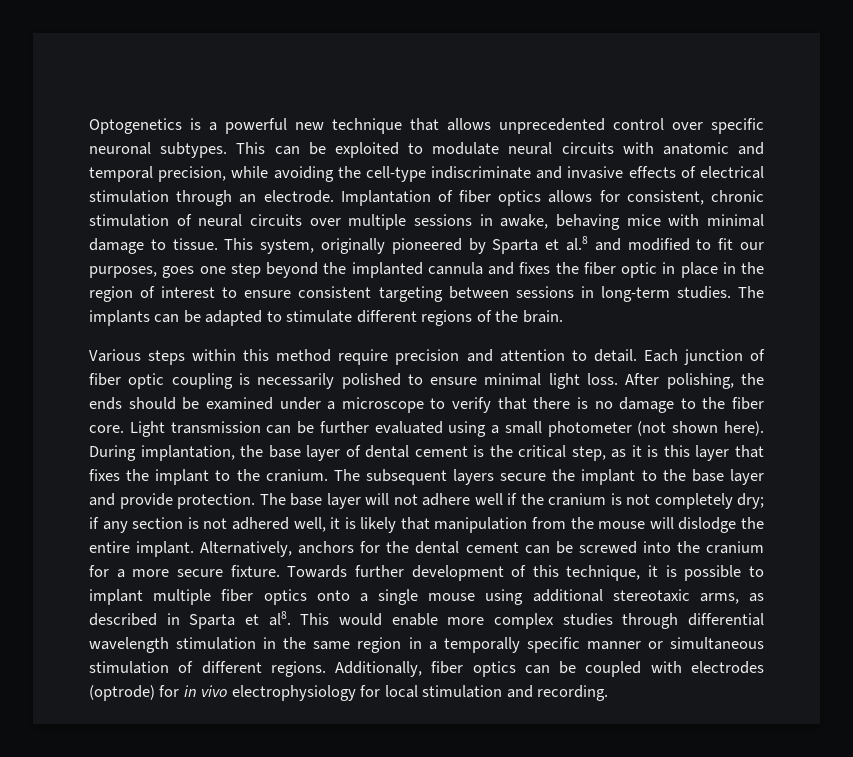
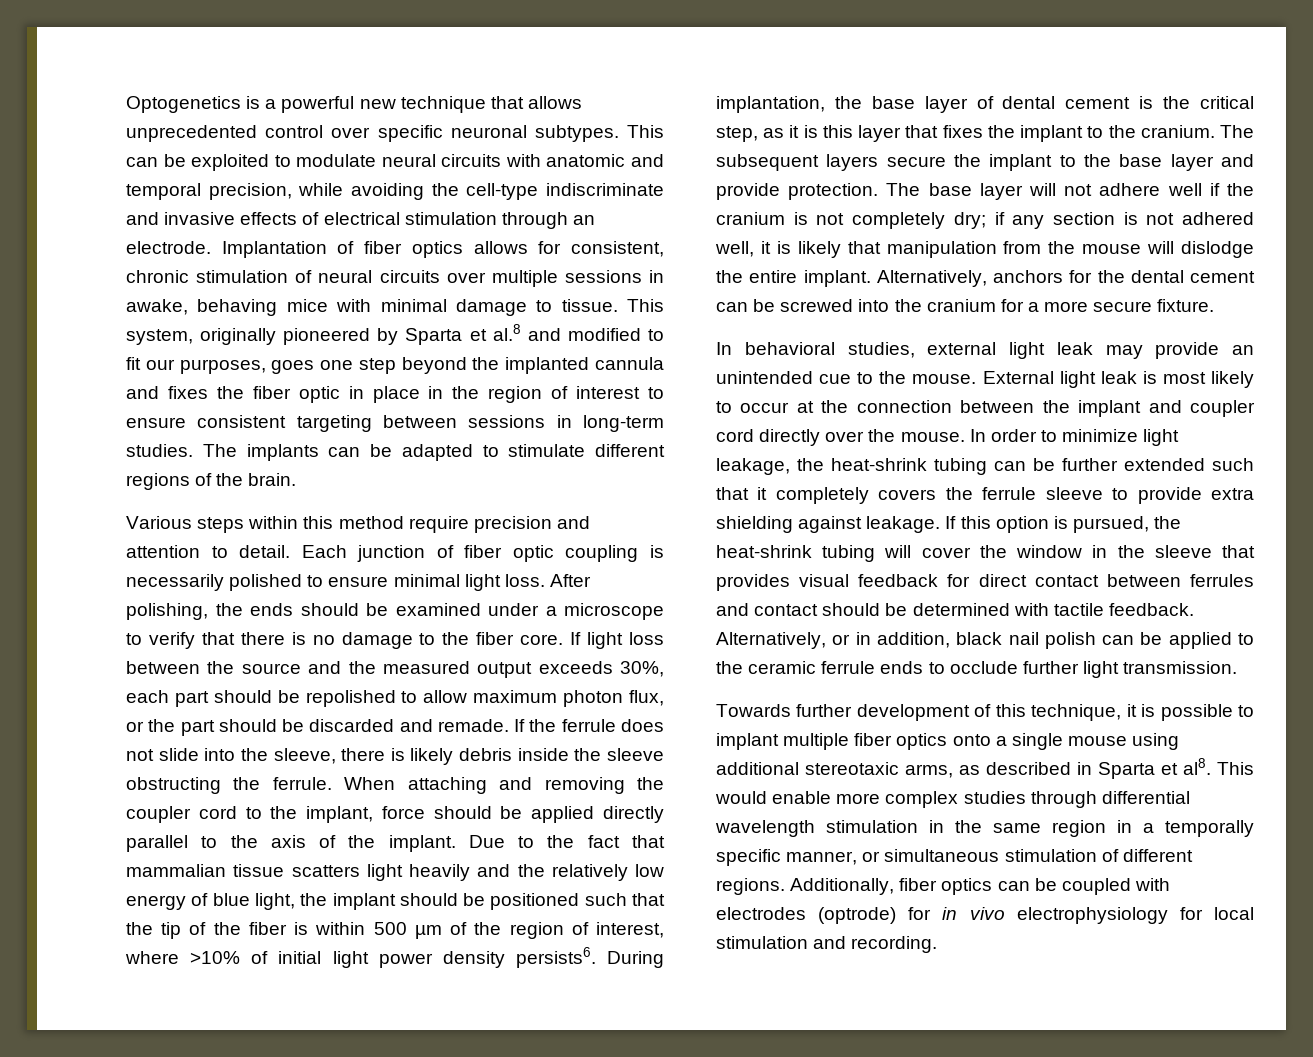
[129,421,764,437] Light transmission can be further evaluated using a small photometer (not shown here). -> [570,632,664,649] [126,661,664,678] [126,690,665,707] [126,719,664,736] [126,748,664,765] [126,777,665,794] [126,806,664,823] [126,835,665,852] [126,864,664,881] [126,893,666,910] [126,922,664,939] [125,947,596,968] If light loss between the source and the measured output exceeds 30%, each part should be repolished to allow maximum photon flux, or the part should be discarded and remade. If the ferrule does not slide into the sleeve, there is likely debris inside the sleeve obstructing the ferrule. When attaching and removing the coupler cord to the implant, force should be applied directly parallel to the axis of the implant. Due to the fact that mammalian tissue scatters light heavily and the relatively low energy of blue light, the implant should be positioned such that the tip of the fiber is within 500 µm of the region of interest, where >10% of initial light power density persists6.
(280, 571) none -> [716,342,1254,359] [716,371,1254,388] [716,400,1255,417] [716,429,1180,446] [716,458,1254,475] [716,487,1254,504] [716,516,1182,533] [716,545,1255,562] [716,574,1254,591] [716,603,1194,616] [716,632,1254,649] [716,661,1238,678] // In behavioral studies, external light leak may provide an unintended cue to the mouse. External light leak is most likely to occur at the connection between the implant and coupler cord directly over the mouse. In order to minimize light leakage, the heat-shrink tubing can be further extended such that it completely covers the ferrule sleeve to provide extra shielding against leakage. If this option is pursued, the heat-shrink tubing will cover the window in the sleeve that provides visual feedback for direct contact between ferrules and contact should be determined with tactile feedback. Alternatively, or in addition, black nail polish can be applied to the ceramic ferrule ends to occlude further light transmission. //
[586,641,641,650] manner -> [786,851,858,865] manner,

